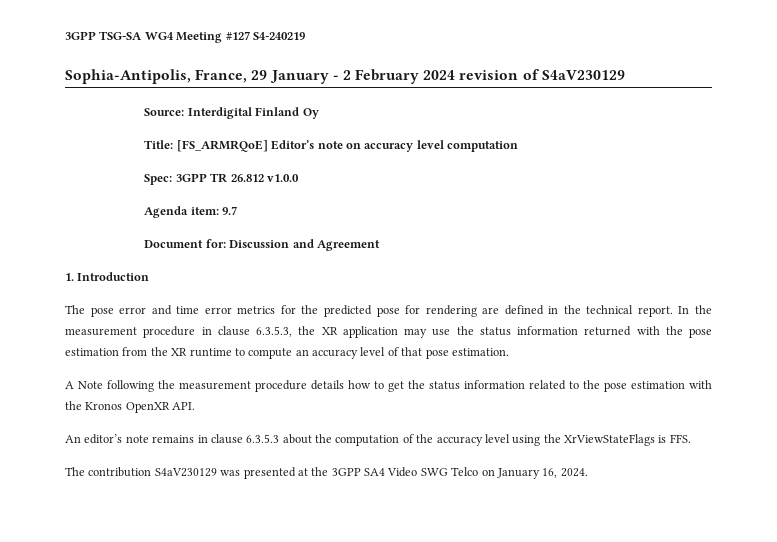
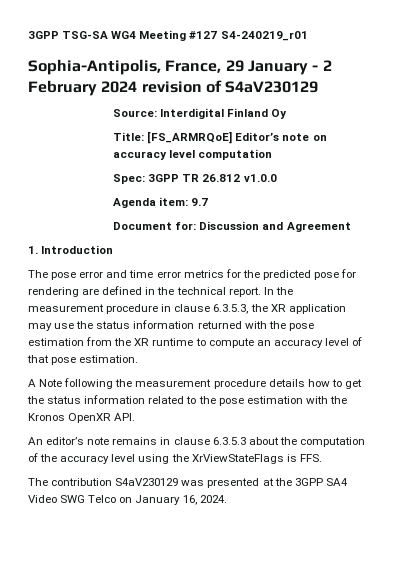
[252,32,305,40] S4-240219 -> [220,31,308,41] S4-240219_r01

